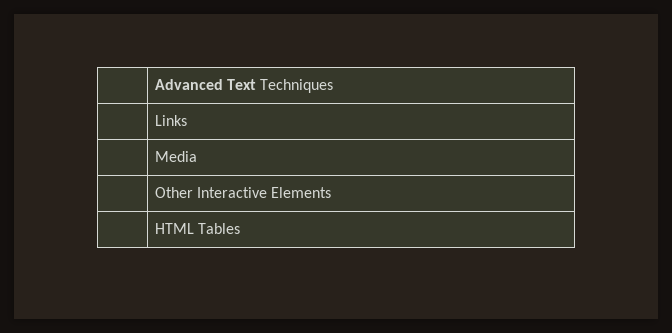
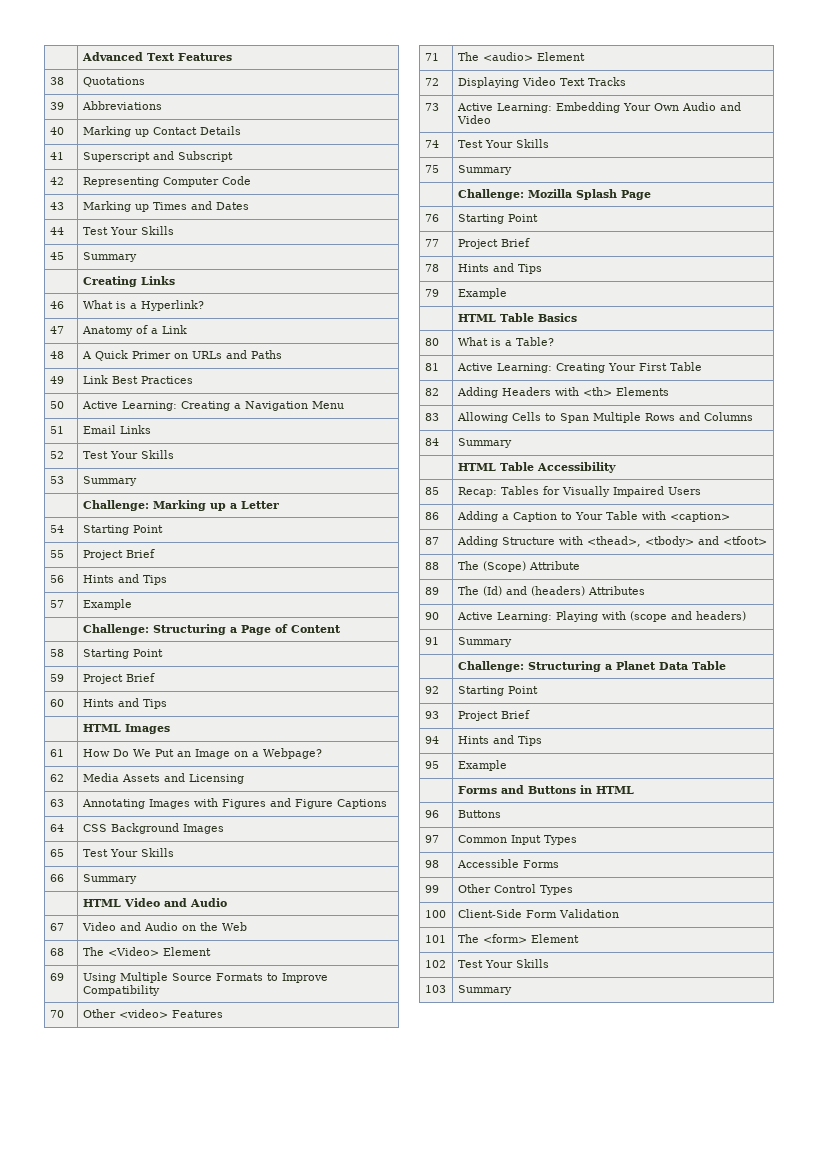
[260,79,334,93] [154,115,187,126] [154,151,197,162] [154,187,332,198] [154,223,240,234] Techniques // | Links // | Media // | Other Interactive Elements // | HTML Tables -> [177,53,232,61] [49,77,64,85] [82,77,145,87] [49,102,64,110] [81,101,162,110] [49,127,64,135] [82,126,241,137] [49,152,64,160] [82,151,233,162] [49,177,64,185] [82,176,251,187] [49,202,64,210] [82,201,249,212] [49,227,64,235] [82,226,174,235] [49,252,64,260] [82,252,137,262] [82,276,175,287] [49,301,64,309] [82,300,204,311] [49,326,64,334] [81,325,187,336] [49,351,64,359] [81,350,282,361] [49,376,64,384] [82,375,193,384] [49,401,64,409] [81,401,344,411] [49,426,64,434] [82,425,151,434] [49,451,64,459] [82,450,174,459] [49,476,64,484] [82,476,137,486] [82,500,279,511] [49,525,64,533] [82,525,163,535] [49,550,64,558] [82,549,155,560] [49,575,64,583] [82,574,167,585] [49,600,64,608] [82,599,132,610] [82,624,341,635] [49,649,64,657] [82,649,163,659] [49,674,64,682] [82,673,155,684] [49,699,64,707] [82,698,167,709] [82,724,170,734] [49,749,64,757] [82,748,322,759] [49,774,64,782] [82,773,244,784] [49,799,64,807] [81,798,387,809] [49,824,64,832] [82,823,224,834] [49,849,64,857] [82,848,174,857] [49,874,64,882] [82,874,137,884] [82,898,227,907] [49,923,64,931] [81,922,247,931] [49,948,64,956] [82,947,211,956] [49,973,64,981] [82,972,328,983] [82,985,160,996] [49,1010,64,1018] [82,1009,223,1018] [424,53,439,61] [457,52,585,61] [424,78,439,86] [457,77,626,88] [424,103,439,111] [456,102,741,113] [456,115,491,124] [424,140,439,148] [457,139,549,148] [424,165,439,173] [457,165,512,175] [457,189,651,200] [424,214,439,222] [457,214,538,224] [424,239,439,247] [457,238,530,249] [424,264,439,272] [457,263,542,274] [424,289,439,297] [457,288,507,299] [457,313,577,322] [424,338,439,346] [457,337,554,346] [424,363,439,371] [456,362,702,373] [424,388,439,396] [456,387,669,398] [424,413,439,421] [456,412,753,423] [424,438,439,446] [457,438,512,448] [457,462,616,473] [424,487,439,495] [457,486,701,497] [424,512,439,520] [456,511,730,522] [424,537,439,545] [456,536,767,547] [424,562,439,570] [457,561,580,572] [424,587,439,595] [457,586,645,596] [424,612,439,620] [456,611,746,622] [424,637,439,645] [457,637,512,647] [457,661,726,672] [424,686,439,694] [457,686,538,696] [424,711,439,719] [457,710,530,721] [424,736,439,744] [457,735,542,746] [424,761,439,769] [457,760,507,771] [457,785,634,794] [424,810,439,818] [457,810,501,818] [424,835,439,843] [457,835,577,845] [424,860,439,868] [456,859,559,868] [424,885,439,893] [457,884,573,895] [424,910,446,918] [457,909,619,918] [424,935,446,943] [457,934,579,943] [424,960,446,968] [457,959,549,968] [424,985,446,993] [457,985,512,995] Features // 38 | Quotations // 39 | Abbreviations // 40 | Marking up Contact Details // 41 | Superscript and Subscript // 42 | Representing Computer Code // 43 | Marking up Times and Dates // 44 | Test Your Skills // 45 | Summary // | Creating Links // 46 | What is a Hyperlink? // 47 | Anatomy of a Link // 48 | A Quick Primer on URLs and Paths // 49 | Link Best Practices // 50 | Active Learning: Creating a Navigation Menu // 51 | Email Links // 52 | Test Your Skills // 53 | Summary // | Challenge: Marking up a Letter // 54 | Starting Point // 55 | Project Brief // 56 | Hints and Tips // 57 | Example // | Challenge: Structuring a Page of Content // 58 | Starting Point // 59 | Project Brief // 60 | Hints and Tips // | HTML Images // 61 | How Do We Put an Image on a Webpage? // 62 | Media Assets and Licensing // 63 | Annotating Images with Figures and Figure Captions // 64 | CSS Background Images // 65 | Test Your Skills // 66 | Summary // | HTML Video and Audio // 67 | Video and Audio on the Web // 68 | The <Video> Element // 69 | Using Multiple Source Formats to Improve Compatibility // 70 | Other <video> Features // 71 | The <audio> Element // 72 | Displaying Video Text Tracks // 73 | Active Learning: Embedding Your Own Audio and Video // 74 | Test Your Skills // 75 | Summary // | Challenge: Mozilla Splash Page // 76 | Starting Point // 77 | Project Brief // 78 | Hints and Tips // 79 | Example // | HTML Table Basics // 80 | What is a Table? // 81 | Active Learning: Creating Your First Table // 82 | Adding Headers with <th> Elements // 83 | Allowing Cells to Span Multiple Rows and Columns // 84 | Summary // | HTML Table Accessibility // 85 | Recap: Tables for Visually Impaired Users // 86 | Adding a Caption to Your Table with <caption> // 87 | Adding Structure with <thead>, <tbody> and <tfoot> // 88 | The (Scope) Attribute // 89 | The (Id) and (headers) Attributes // 90 | Active Learning: Playing with (scope and headers) // 91 | Summary // | Challenge: Structuring a Planet Data Table // 92 | Starting Point // 93 | Project Brief // 94 | Hints and Tips // 95 | Example // | Forms and Buttons in HTML // 96 | Buttons // 97 | Common Input Types // 98 | Accessible Forms // 99 | Other Control Types // 100 | Client-Side Form Validation // 101 | The <form> Element // 102 | Test Your Skills // 103 | Summary

